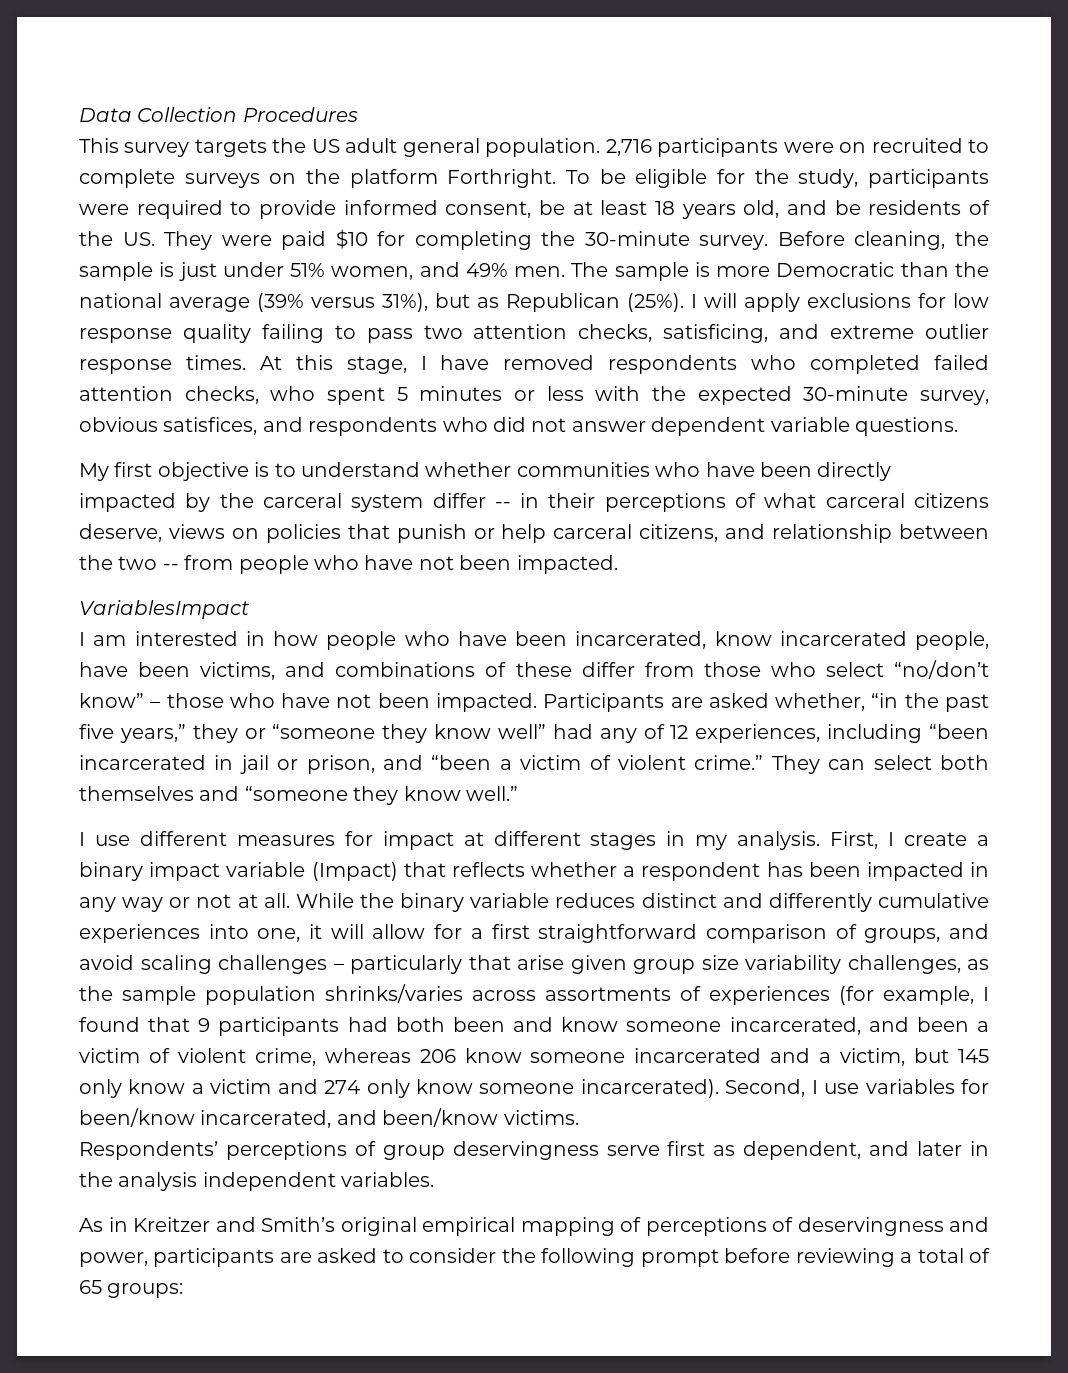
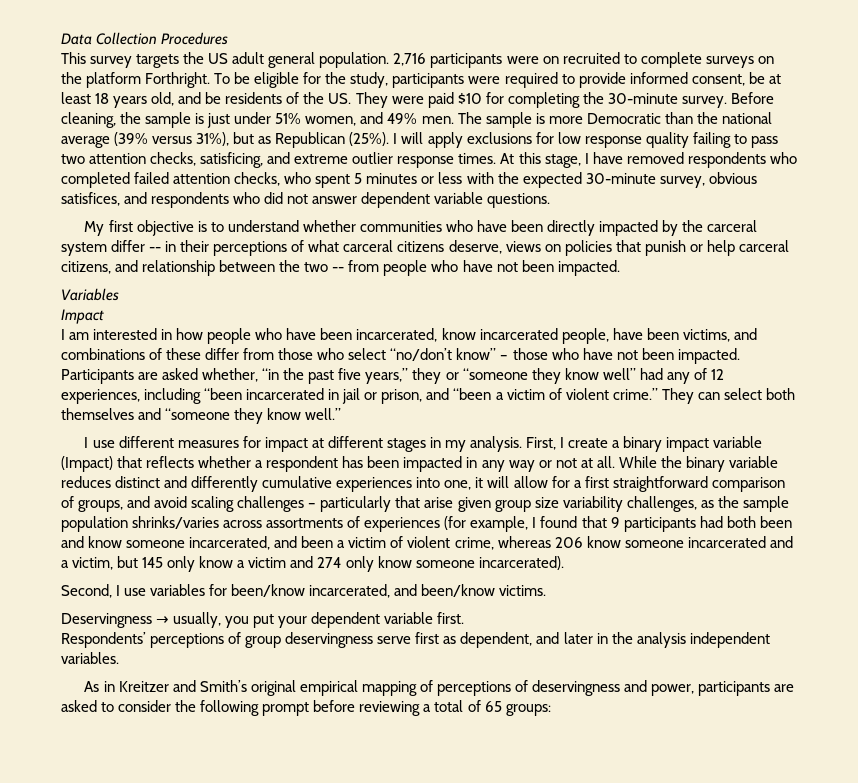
[79,600,249,619] VariablesImpact -> [61,288,119,301] [61,309,104,324] Variables // Impact
(719, 1088) none -> (564, 563) //
(579, 1117) none -> [61,612,465,628] // Deservingness → usually, you put your dependent variable first.

